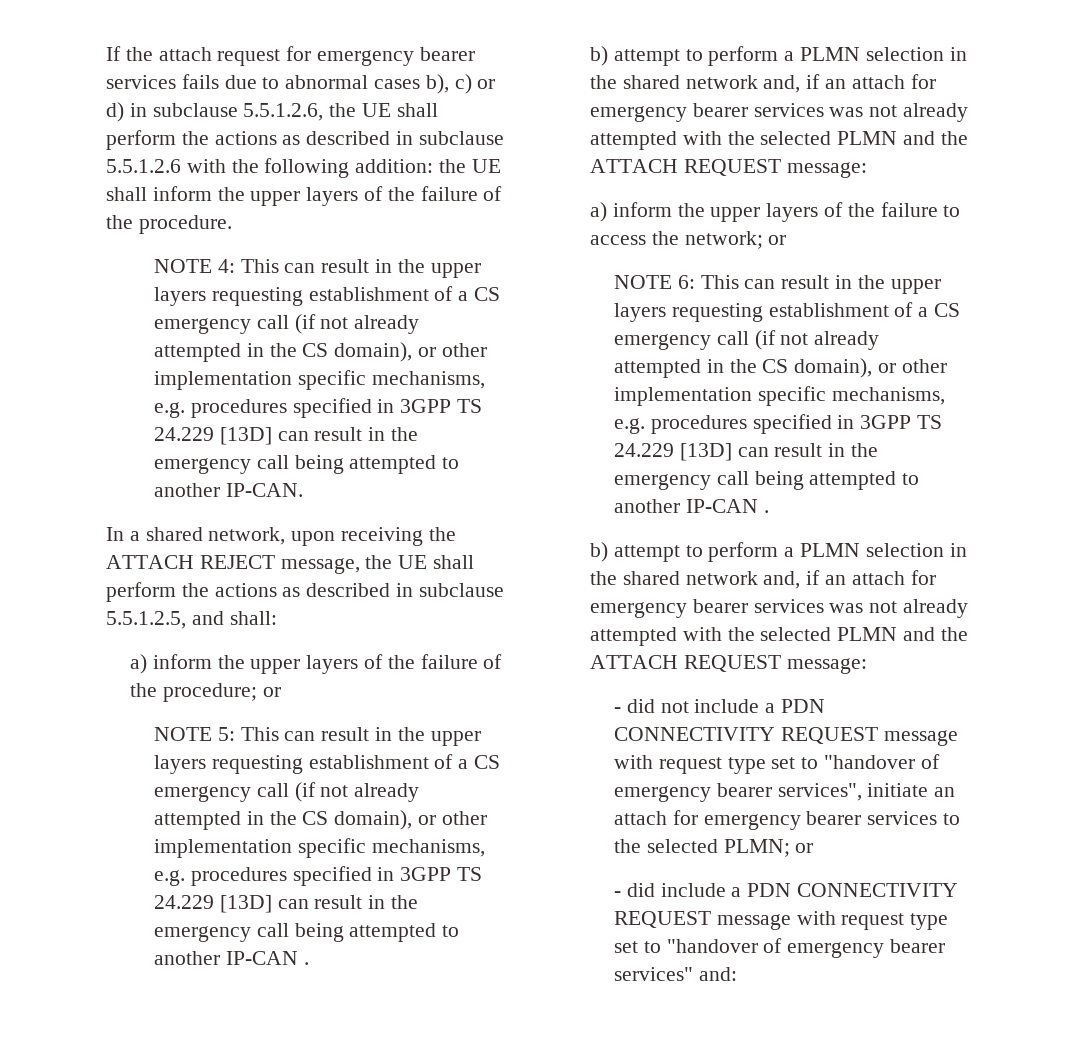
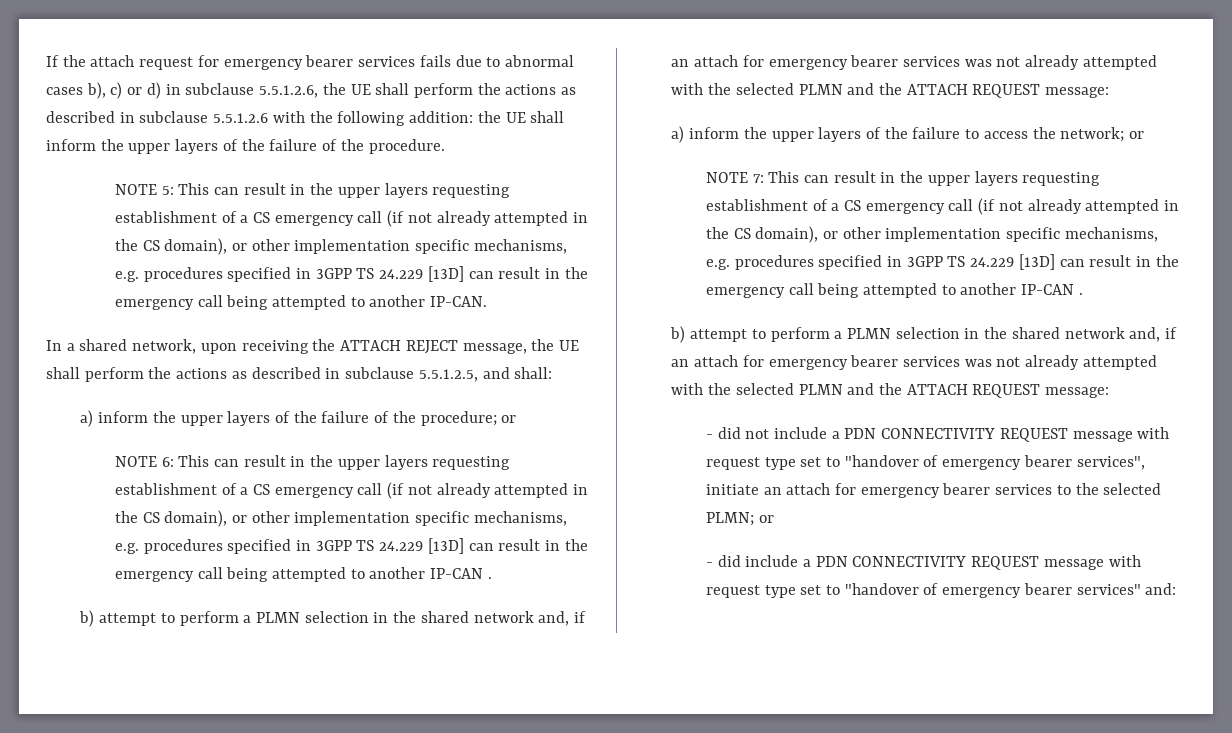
[217,259,235,273] 4: -> [161,186,174,195] 5:
[217,727,235,741] 5: -> [161,457,174,467] 6:
[677,275,695,289] 6: -> [752,174,764,183] 7:

